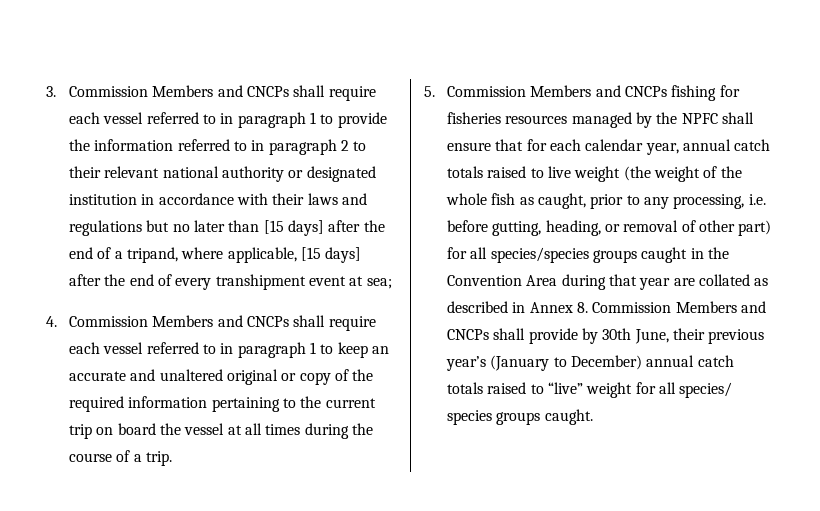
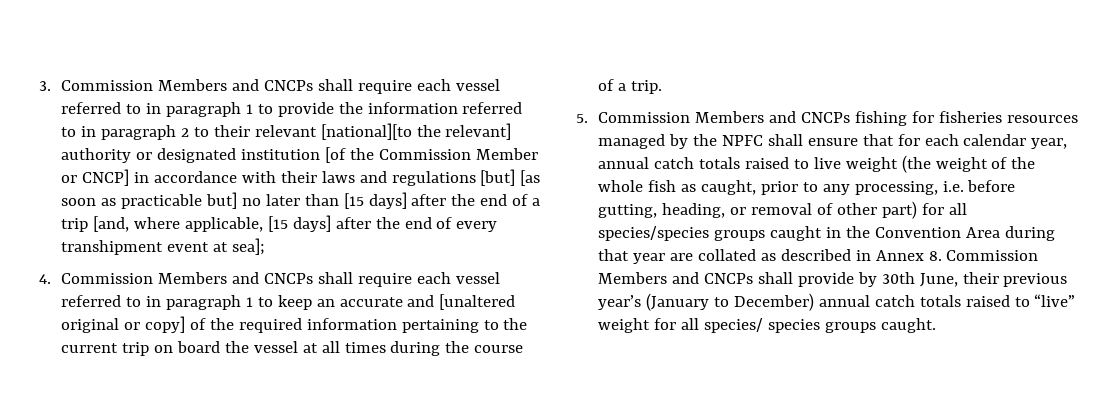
[162,166,219,178] national -> [320,123,512,140] [national][to the relevant]
(138, 199) none -> [324,147,538,163] [60,169,129,186] [of the Commission Member or CNCP]
[146,220,170,232] but -> [480,169,541,186] [60,192,237,209] [but] [as soon as practicable but]
[127,247,179,263] tripand, -> [60,216,129,232] trip [and,
[366,278,392,289] sea; -> [231,238,265,255] sea];
[159,369,223,381] unaltered -> [439,294,516,310] [unaltered
[299,372,331,385] copy -> [144,316,185,333] copy]

